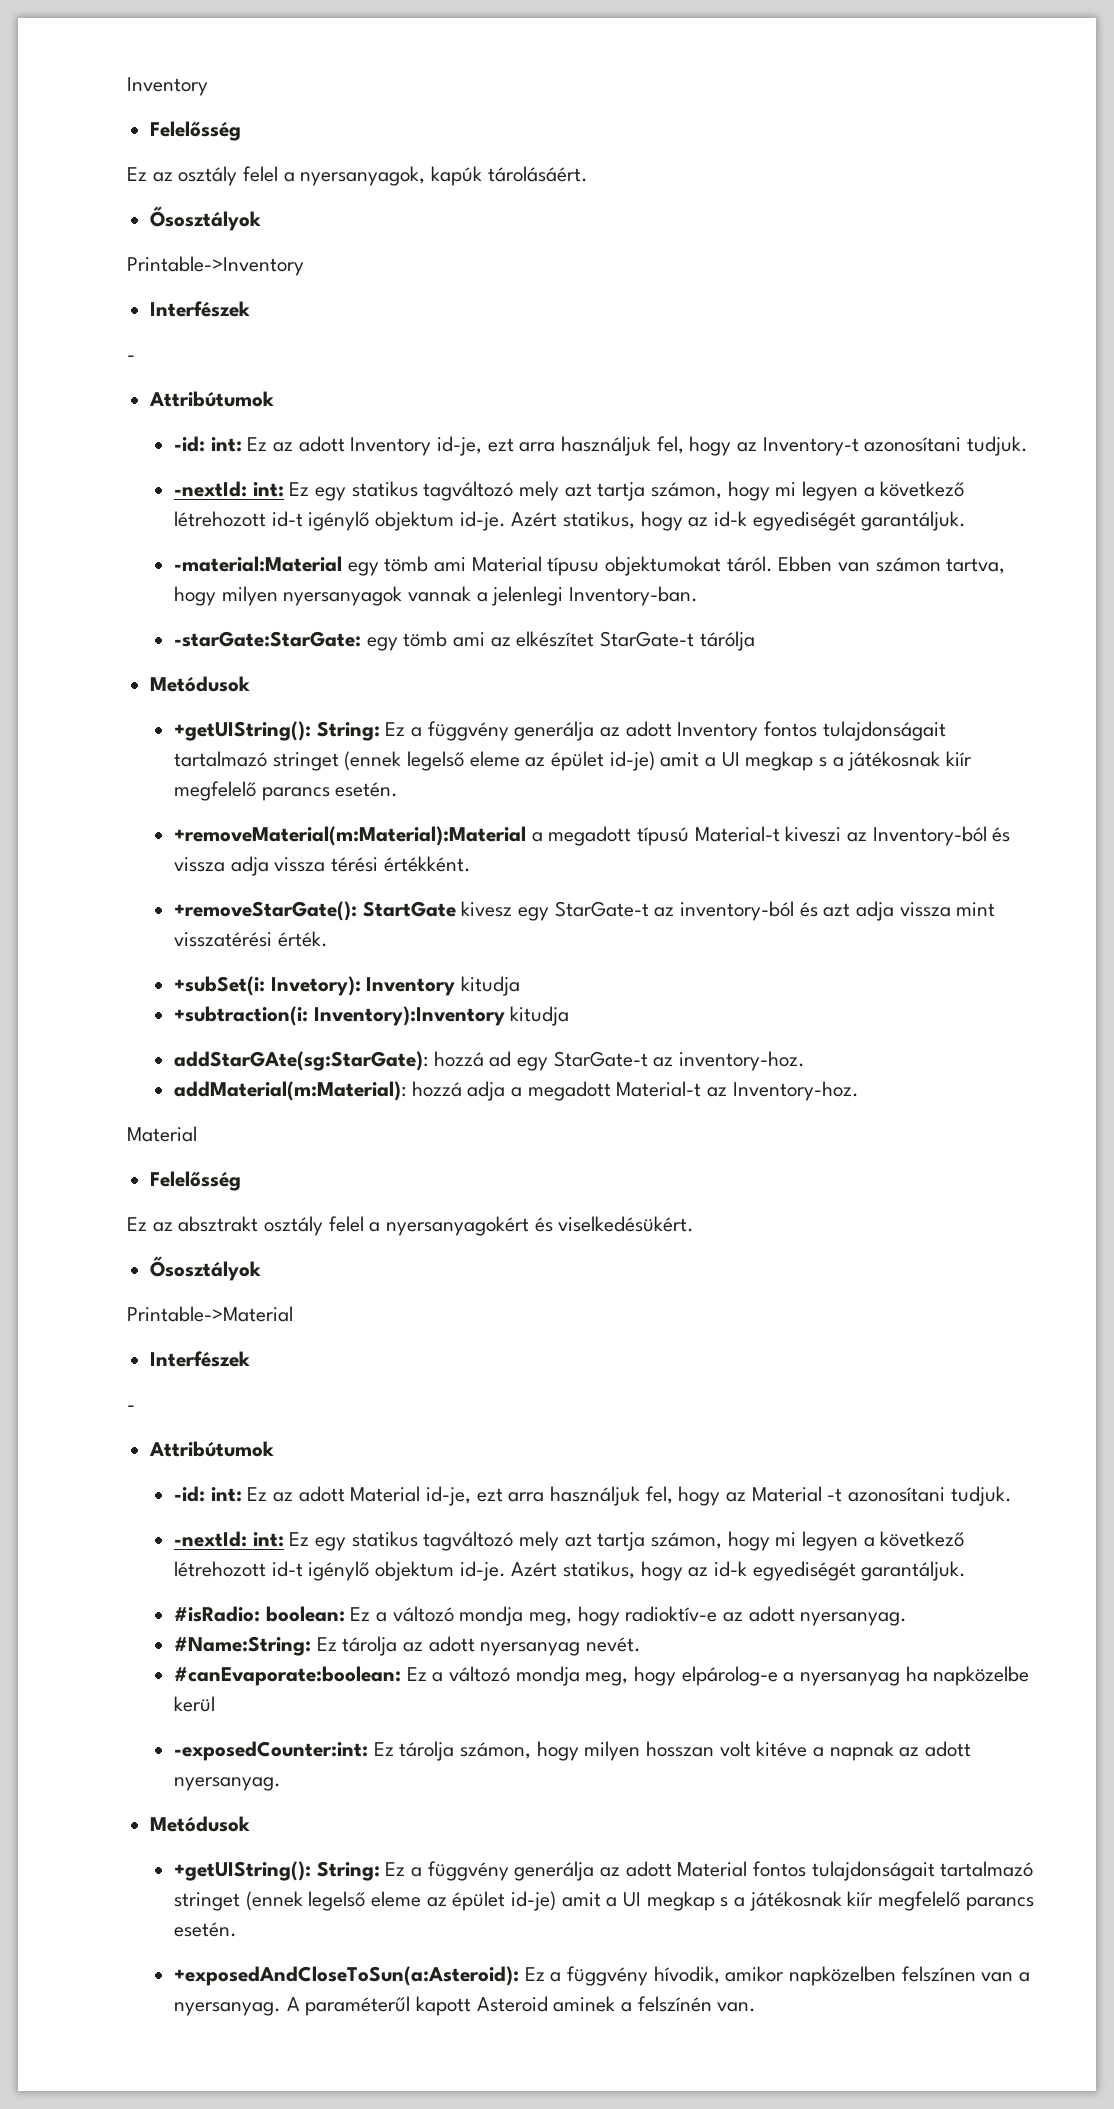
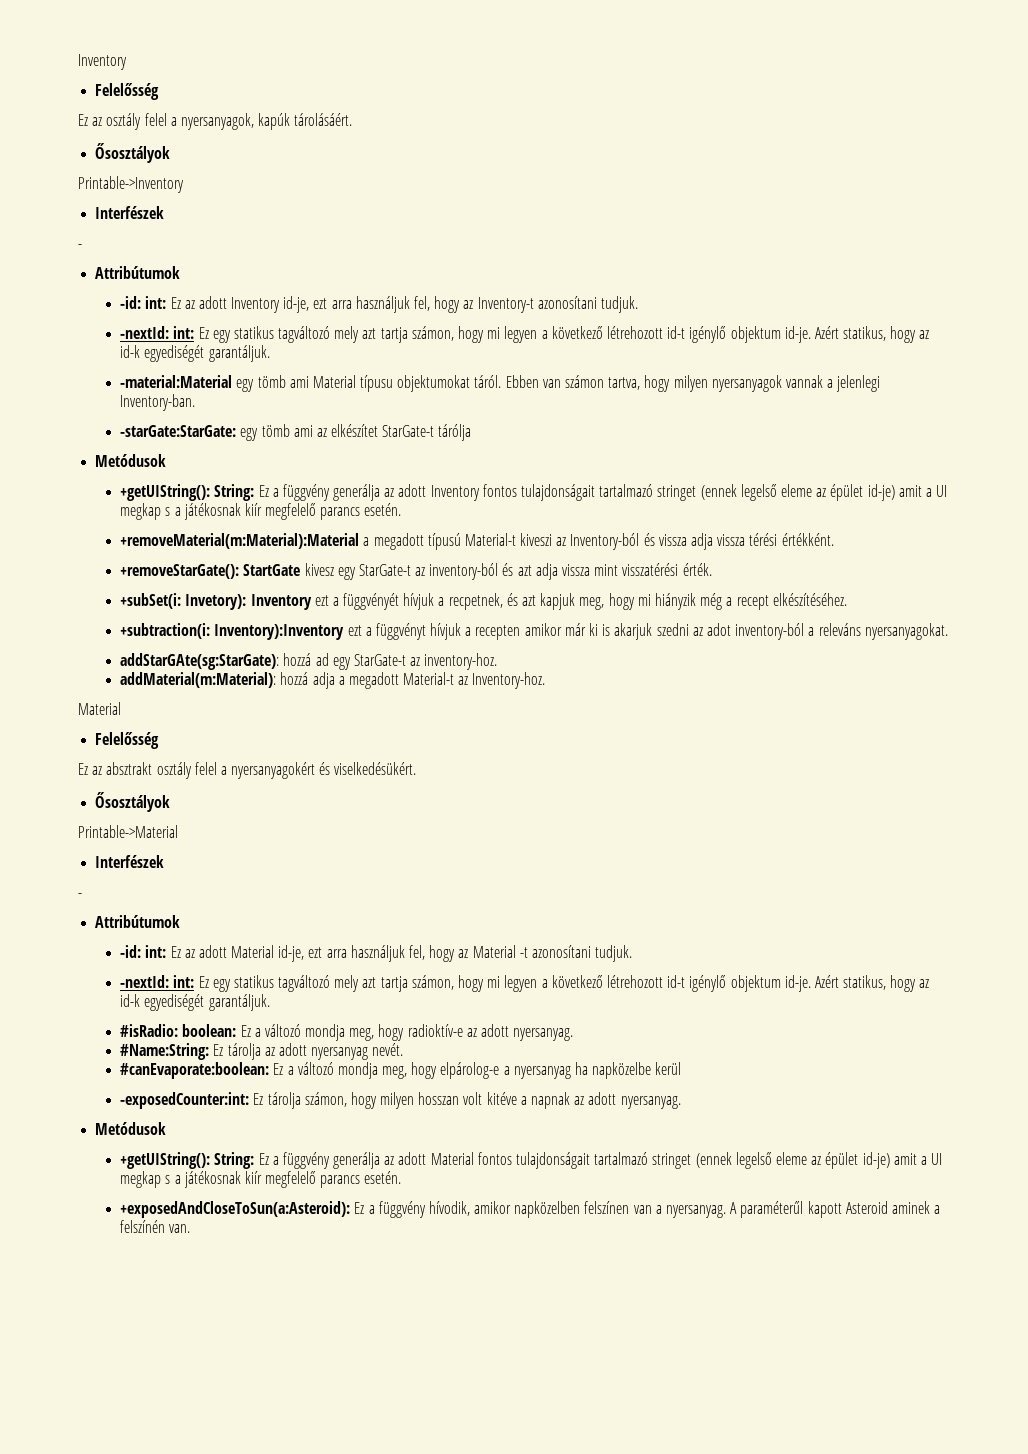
[461,976,521,996] [174,1006,570,1026] kitudja // +subtraction(i: Inventory):Inventory kitudja -> [314,593,847,610] [120,623,948,640] ezt a függvényét hívjuk a recpetnek, és azt kapjuk meg, hogy mi hiányzik még a recept elkészítéséhez. // +subtraction(i: Inventory):Inventory ezt a függvényt hívjuk a recepten amikor már ki is akarjuk szedni az adot inventory-ból a releváns nyersanyagokat.

